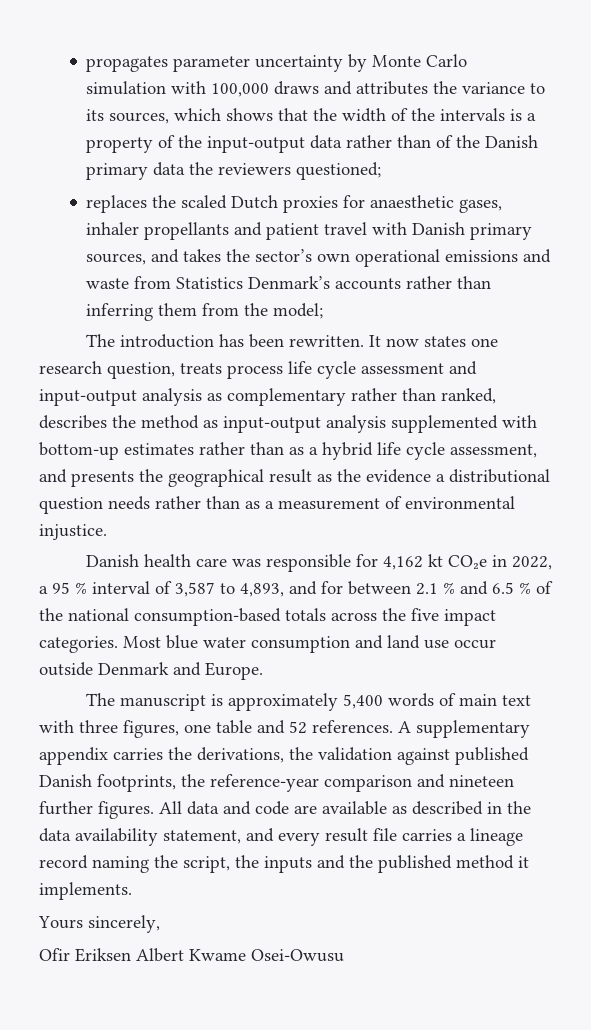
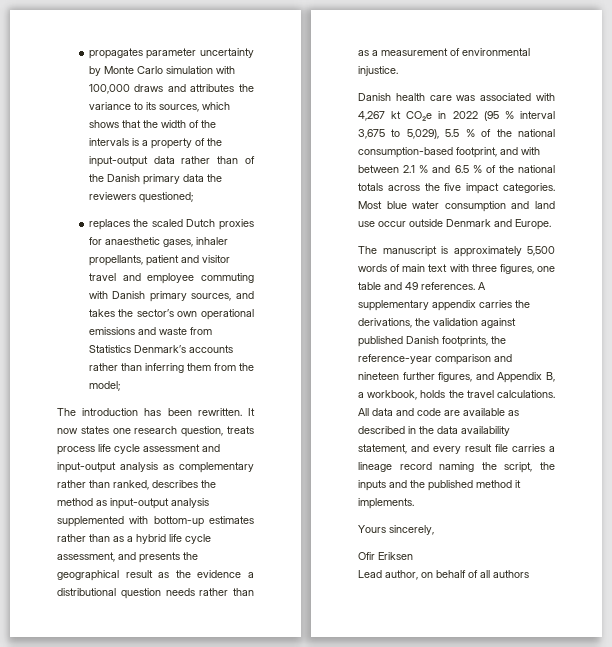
[144,222,368,240] propellants and patient travel -> [88,255,230,266] [88,273,254,284] propellants, patient and visitor travel and employee commuting
[265,554,552,572] [39,581,343,597] responsible for 4,162 kt CO₂e in 2022, a 95 % interval of 3,587 to 4,893, and for -> [480,93,555,101] [358,111,555,121] [358,129,555,139] [358,147,540,158] associated with 4,267 kt CO₂e in 2022 (95 % interval 3,675 to 5,029), 5.5 % of the national consumption-based footprint, and with
[134,608,281,626] consumption-based -> (555, 169) none
[342,694,383,709] 5,400 -> [527,246,555,256] 5,500
[289,721,307,734] 52 -> [405,282,418,290] 49
[98,801,154,819] figures. -> [438,372,555,383] [358,390,555,400] figures, and Appendix B, a workbook, holds the travel calculations.
[136,948,344,962] Albert Kwame Osei-Owusu -> [358,570,529,580] // Lead author, on behalf of all authors

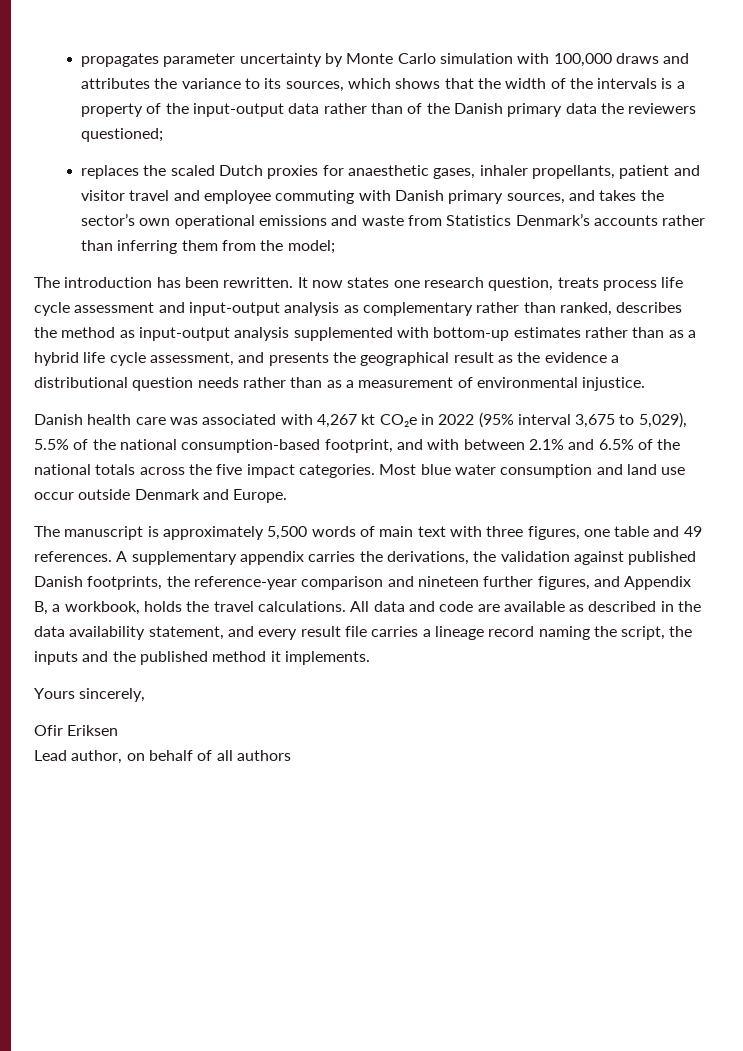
[483,111,514,121] (95 % -> [478,412,514,428] (95%
[445,129,475,137] 5.5 % -> [34,439,69,450] 5.5%
[403,165,482,173] 2.1 % and 6.5 % -> [528,439,634,450] 2.1% and 6.5%

